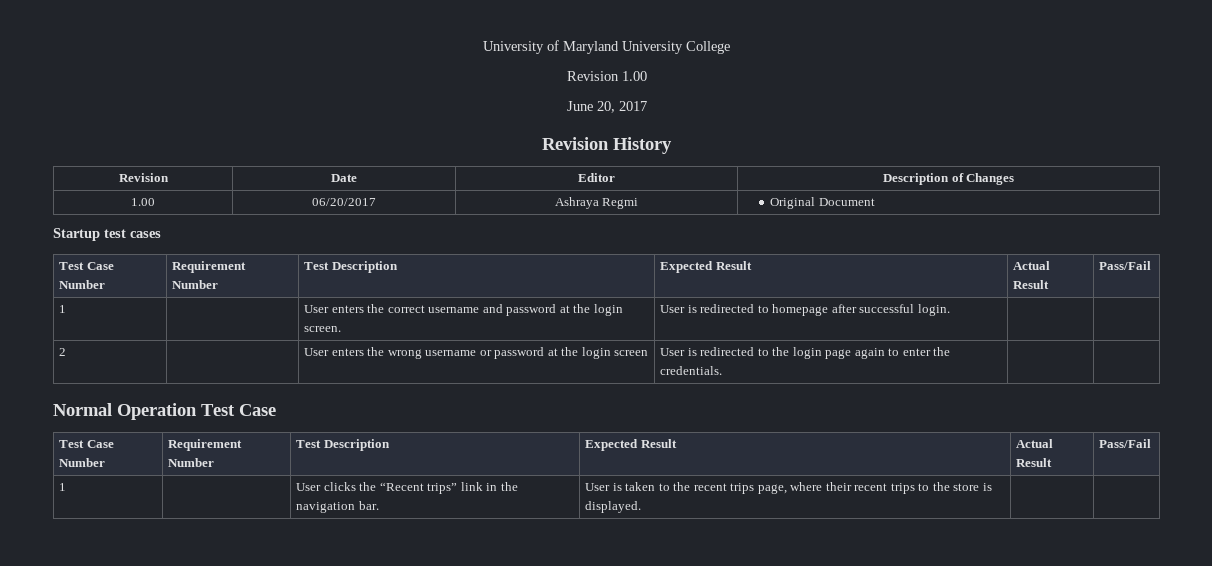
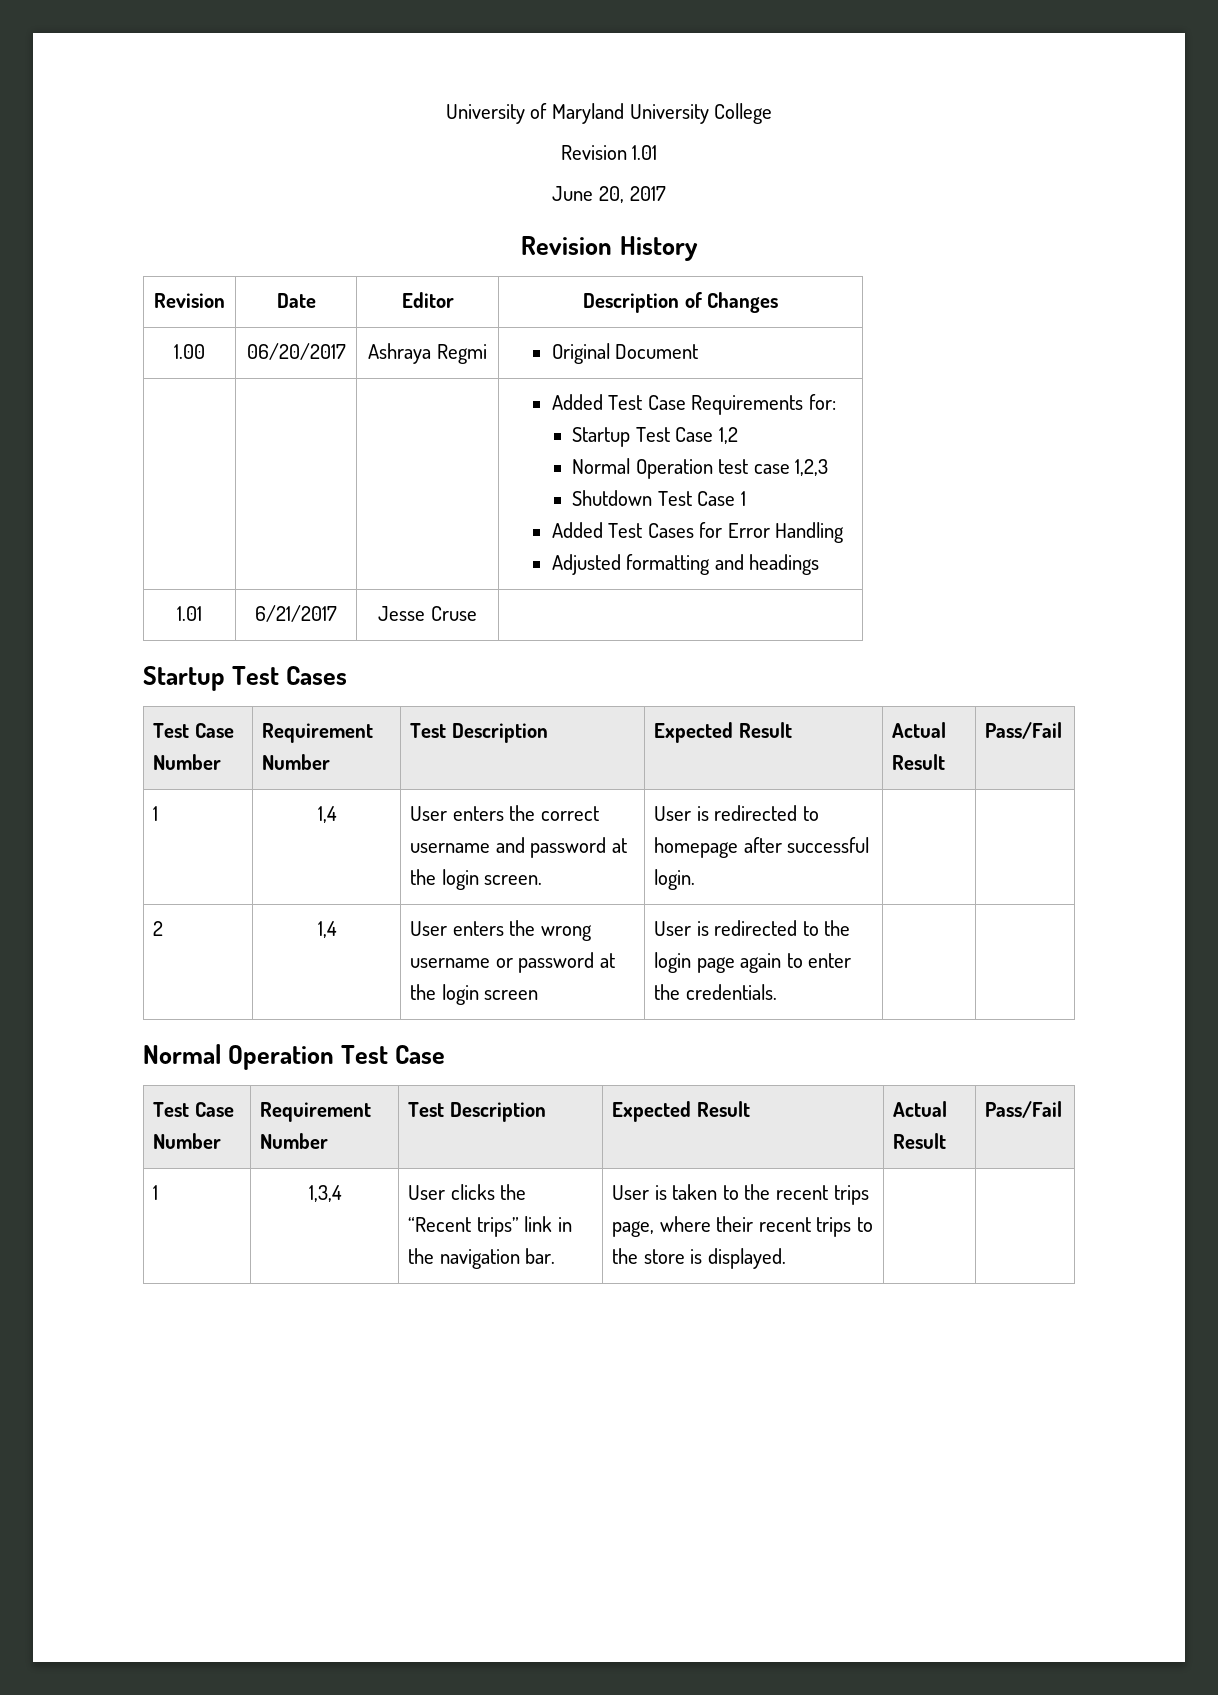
[621,71,647,81] 1.00 -> [632,145,658,160] 1.01
[53,228,161,241] // Startup test cases -> [551,394,836,415] [572,427,738,447] [572,458,829,479] [572,490,746,506] [551,522,845,543] [551,554,820,575] [177,606,202,621] [255,605,337,622] [378,606,477,621] [143,666,348,691] // | | | Added Test Case Requirements for: // Startup Test Case 1,2 // Normal Operation test case 1,2,3 // Shutdown Test Case 1 // Added Test Cases for Error Handling // Adjusted formatting and headings // 1.01 | 6/21/2017 | Jesse Cruse | // Startup Test Cases
(67, 309) none -> [317,806,337,823] 1,4
(67, 352) none -> [317,921,337,938] 1,4
(67, 487) none -> [308,1185,342,1202] 1,3,4

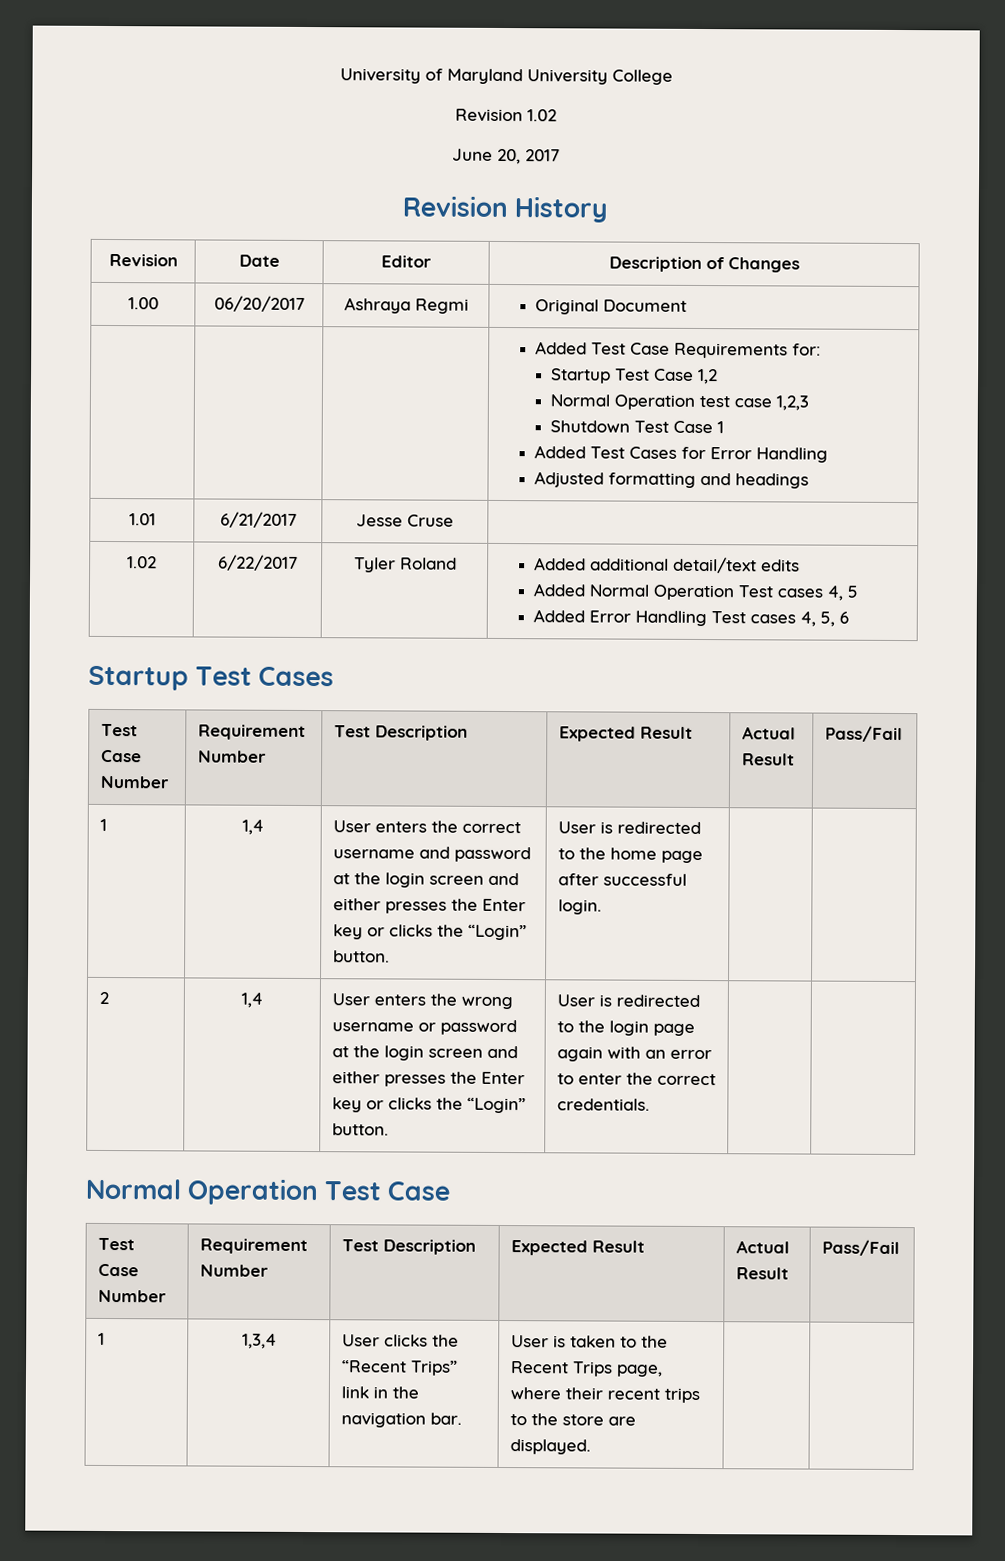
[632,145,658,160] 1.01 -> [527,109,557,122] 1.02
(477, 613) none -> [127,556,157,569] [218,554,298,571] [353,557,457,573] [534,556,801,574] [533,583,859,601] [533,609,850,627] // 1.02 | 6/22/2017 | Tyler Roland | Added additional detail/text edits // Added Normal Operation Test cases 4, 5 // Added Error Handling Test cases 4, 5, 6
[484,875,543,885] [654,805,819,821] [654,837,739,858] screen. | User is redirected to homepage -> [428,872,519,886] [332,898,526,914] [332,924,527,941] [332,950,390,963] [557,821,701,835] [557,847,703,864] screen and either presses the Enter key or clicks the “Login” button. | User is redirected to the home page
(539, 995) none -> [486,1045,518,1059] [331,1071,525,1087] [331,1097,526,1114] [331,1123,389,1136] and either presses the Enter key or clicks the “Login” button.
(782, 963) none -> [606,1046,712,1060] with an error
(681, 992) none -> [656,1073,716,1086] correct
[476,1217,519,1237] trips” -> [409,1360,458,1376] Trips”
[775,1185,869,1205] recent trips -> [510,1361,613,1377] Recent Trips
[690,1249,703,1264] is -> [607,1416,636,1426] are

